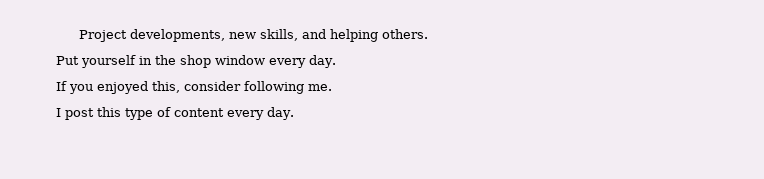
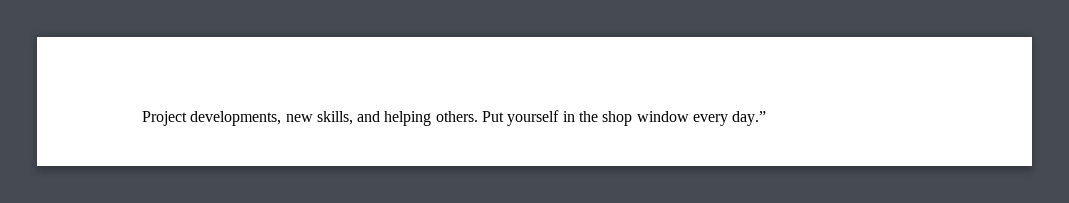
(429, 34) // -> (478, 116) none
[309,55,336,68] [56,81,332,94] [56,107,294,120] day. // If you enjoyed this, consider following me. // I post this type of content every day. -> [732,111,767,126] day.”

